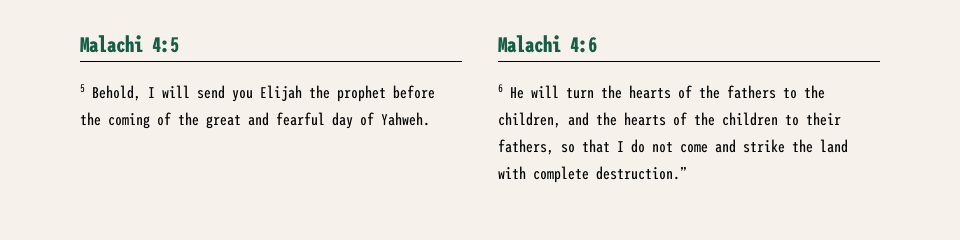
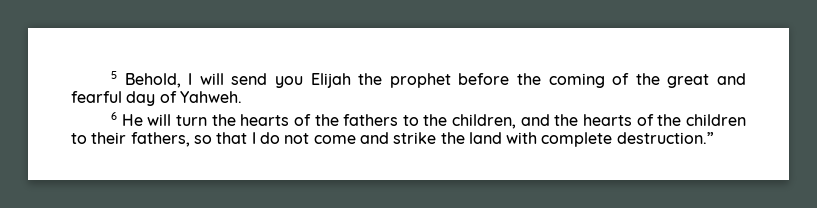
[80,35,179,53] Malachi 4:5 // -> (110, 75) none
[498,35,597,53] // Malachi 4:6 -> (242, 97) none

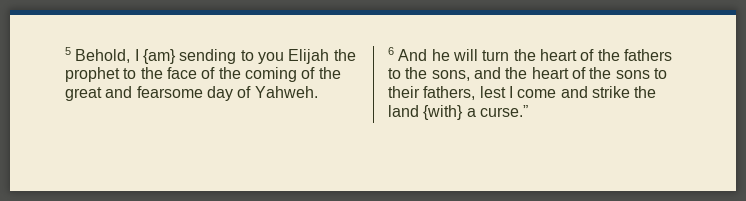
[199,73,268,85] will send -> [142,49,254,64] {am} sending to
[458,73,510,85] before -> [123,67,216,79] to the face of
[71,91,122,103] fearful -> [136,86,203,98] fearsome
[121,114,143,126] He -> [398,49,450,61] And he
[240,114,290,126] hearts -> [539,49,577,61] heart
[452,114,517,129] children, -> [431,70,470,81] sons,
[583,114,747,126] hearts of the children -> [531,67,650,79] heart of the sons
[193,132,310,144] so that I do not -> [479,86,513,98] lest I
[506,132,714,147] with complete destruction.” -> [423,105,528,120] {with} a curse.”

